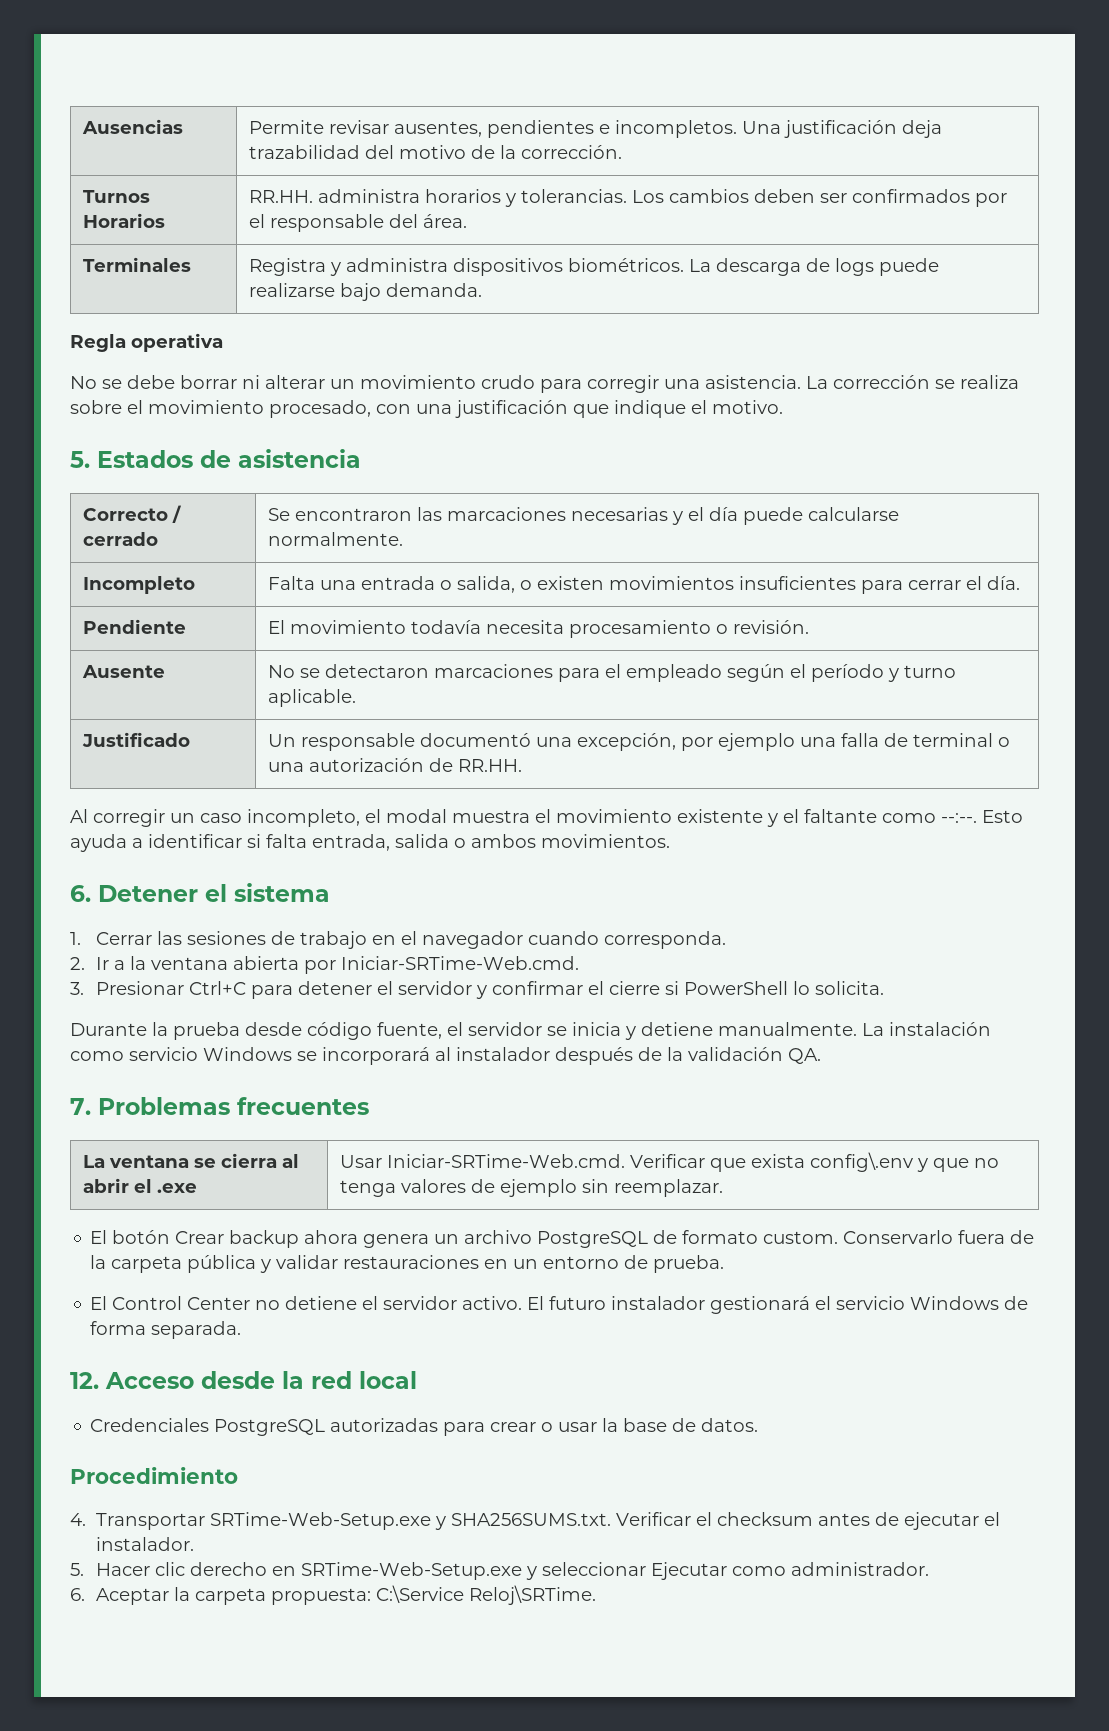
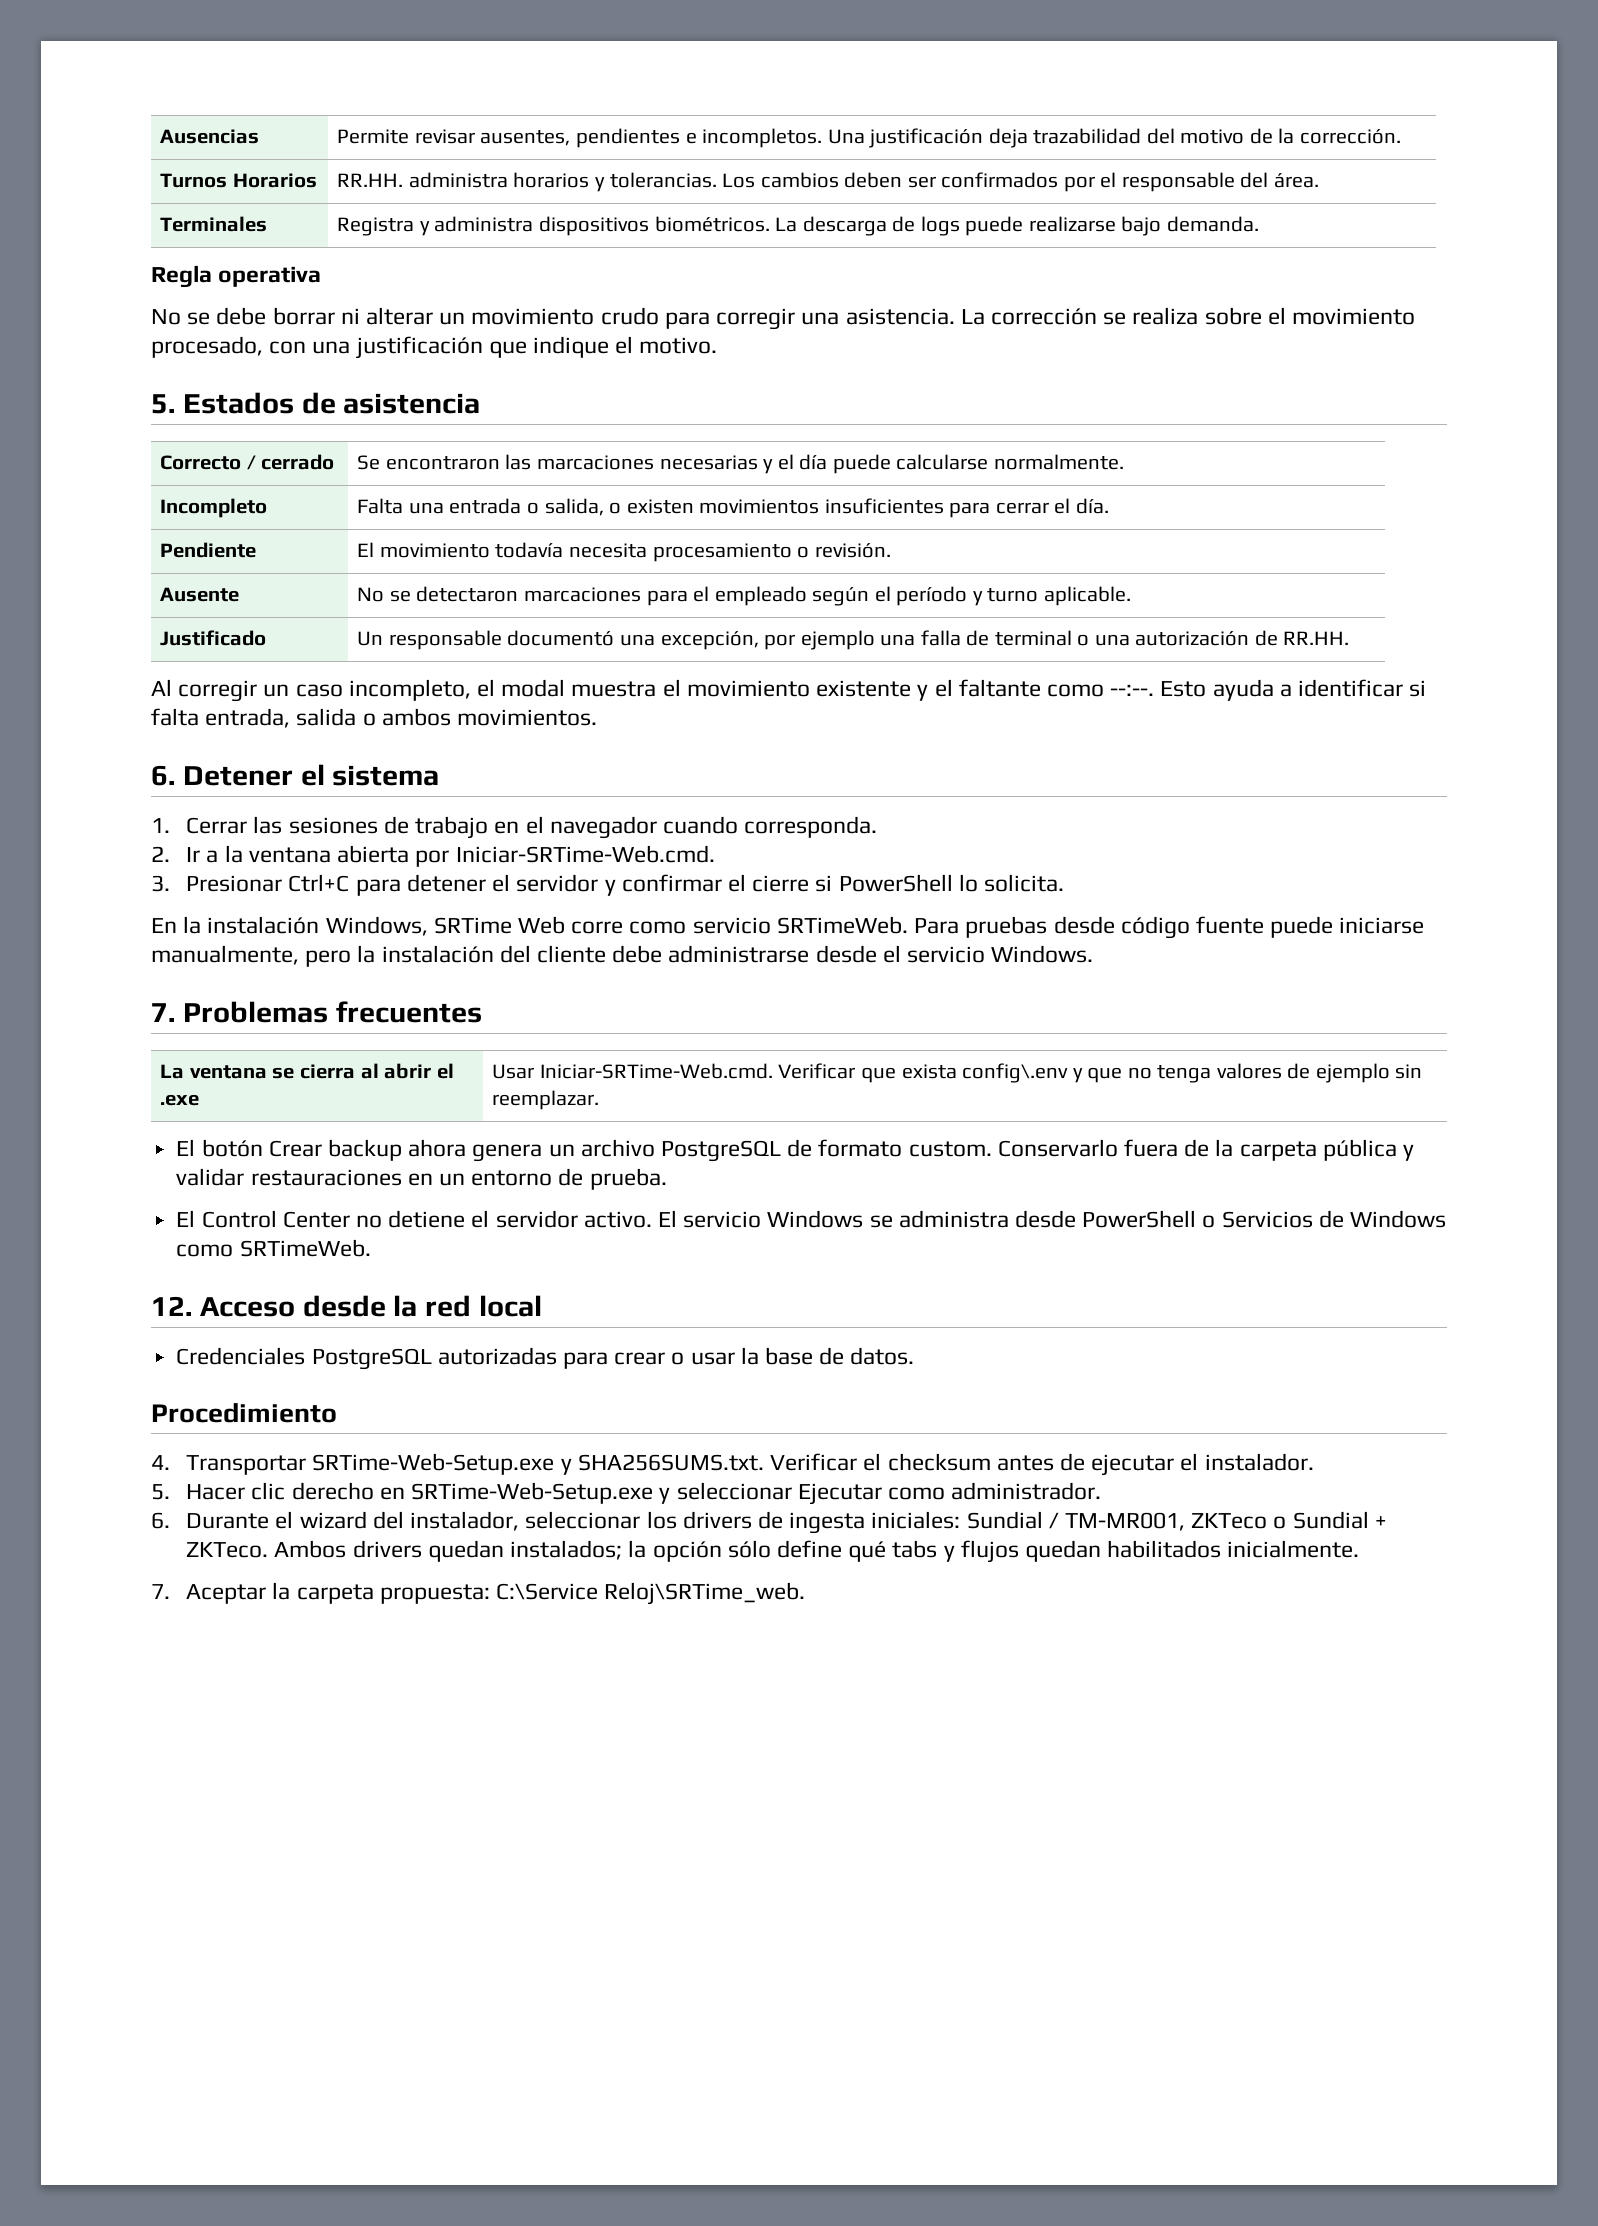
[70,1022,991,1040] [70,1047,821,1065] Durante la prueba desde código fuente, el servidor se inicia y detiene manualmente. La instalación como servicio Windows se incorporará al instalador después de la validación QA. -> [151,916,1425,939] [151,945,1094,967] En la instalación Windows, SRTime Web corre como servicio SRTimeWeb. Para pruebas desde código fuente puede iniciarse manualmente, pero la instalación del cliente debe administrarse desde el servicio Windows.
[549,1296,1029,1314] [90,1321,242,1339] futuro instalador gestionará el servicio Windows de forma separada. -> [683,1210,1447,1228] [176,1239,371,1257] servicio Windows se administra desde PowerShell o Servicios de Windows como SRTimeWeb.
(85, 1594) none -> [186,1511,1387,1534] [186,1540,1360,1563] [151,1584,170,1599] Durante el wizard del instalador, seleccionar los drivers de ingesta iniciales: Sundial / TM-MR001, ZKTeco o Sundial + ZKTeco. Ambos drivers quedan instalados; la opción sólo define qué tabs y flujos quedan habilitados inicialmente. // 7.
[468,1585,596,1605] Reloj\SRTime. -> [604,1582,806,1605] Reloj\SRTime_web.

